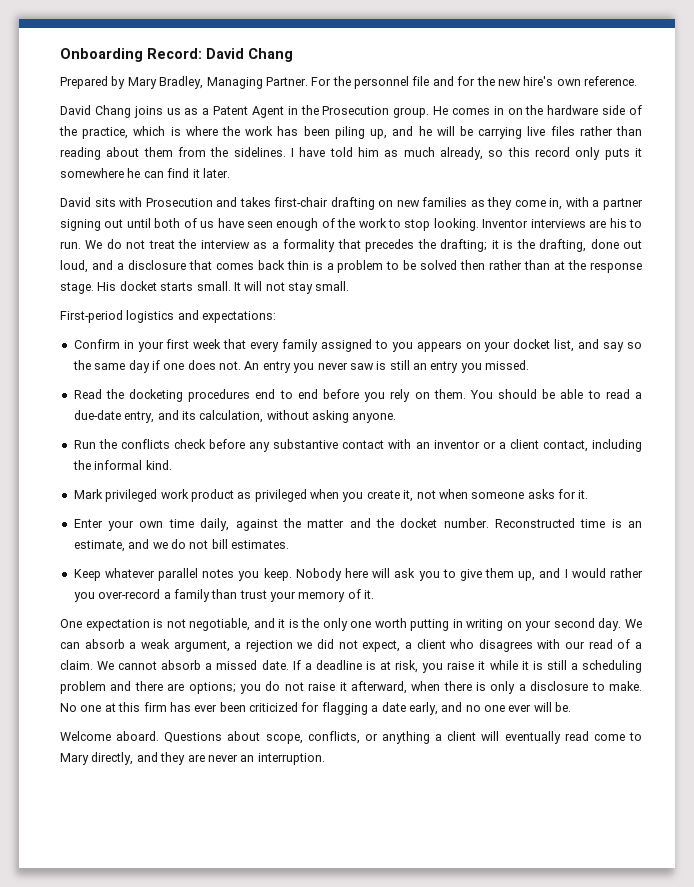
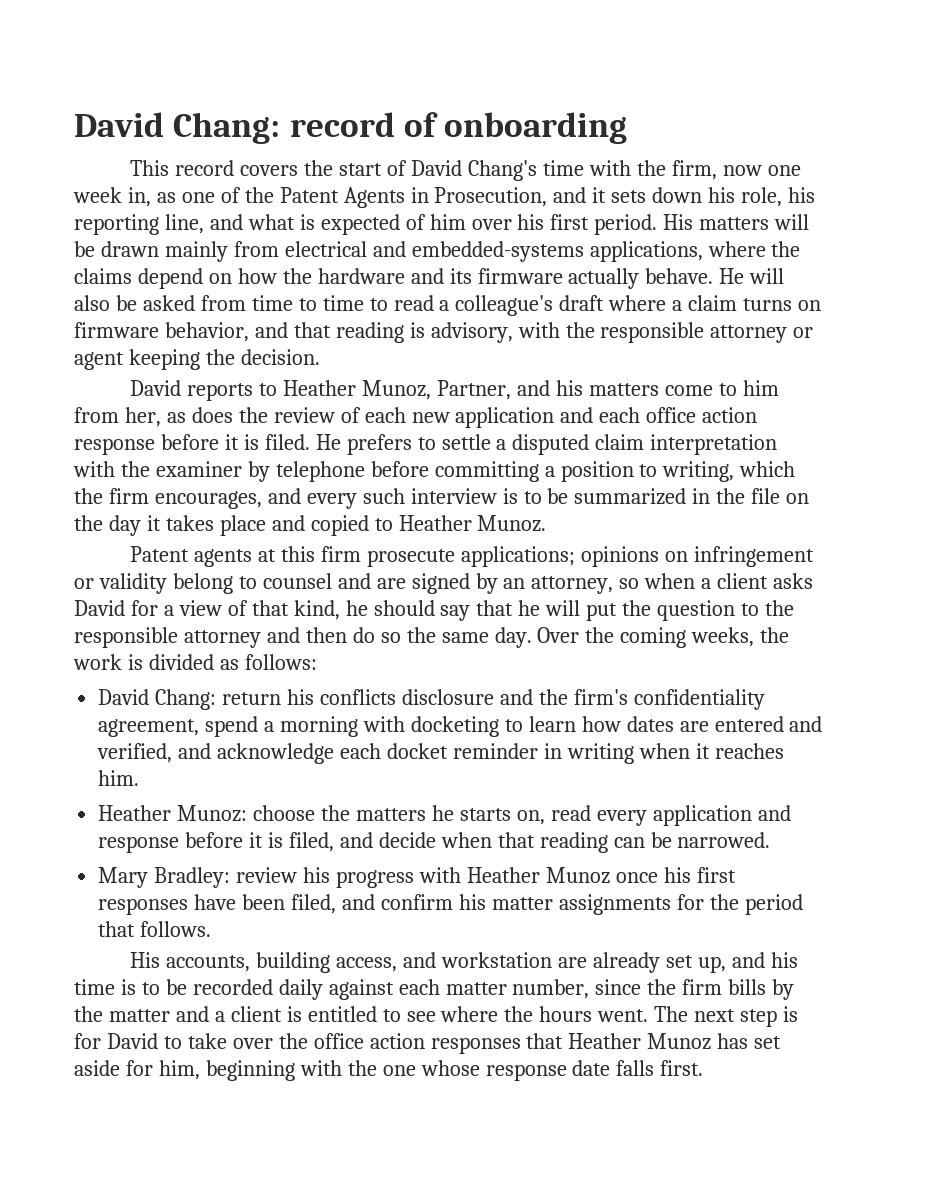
[60,48,293,62] [60,76,637,89] [60,105,643,118] [59,126,643,139] [60,147,642,160] [60,168,230,178] [60,197,643,210] [60,218,643,231] [60,239,642,252] [60,260,643,273] [60,281,350,294] [60,310,277,323] [73,339,642,352] [72,360,530,373] [73,389,642,402] [73,410,397,423] [73,439,642,452] [72,460,172,470] [73,489,589,502] [73,518,643,531] [73,539,289,552] [73,568,643,581] [73,589,375,602] [60,618,642,631] [60,639,643,652] [60,660,642,673] [60,681,643,694] [60,702,572,715] [60,731,642,744] [60,752,325,765] Onboarding Record: David Chang // Prepared by Mary Bradley, Managing Partner. For the personnel file and for the new hire's own reference. // David Chang joins us as a Patent Agent in the Prosecution group. He comes in on the hardware side of the practice, which is where the work has been piling up, and he will be carrying live files rather than reading about them from the sidelines. I have told him as much already, so this record only puts it somewhere he can find it later. // David sits with Prosecution and takes first-chair drafting on new families as they come in, with a partner signing out until both of us have seen enough of the work to stop looking. Inventor interviews are his to run. We do not treat the interview as a formality that precedes the drafting; it is the drafting, done out loud, and a disclosure that comes back thin is a problem to be solved then rather than at the response stage. His docket starts small. It will not stay small. // First-period logistics and expectations: // Confirm in your first week that every family assigned to you appears on your docket list, and say so the same day if one does not. An entry you never saw is still an entry you missed. // Read the docketing procedures end to end before you rely on them. You should be able to read a due-date entry, and its calculation, without asking anyone. // Run the conflicts check before any substantive contact with an inventor or a client contact, including the informal kind. // Mark privileged work product as privileged when you create it, not when someone asks for it. // Enter your own time daily, against the matter and the docket number. Reconstructed time is an estimate, and we do not bill estimates. // Keep whatever parallel notes you keep. Nobody here will ask you to give them up, and I would rather you over-record a family than trust your memory of it. // One expectation is not negotiable, and it is the only one worth putting in writing on your second day. We can absorb a weak argument, a rejection we did not expect, a client who disagrees with our read of a claim. We cannot absorb a missed date. If a deadline is at risk, you raise it while it is still a scheduling problem and there are options; you do not raise it afterward, when there is only a disclosure to make. No one at this firm has ever been criticized for flagging a date early, and no one ever will be. // Welcome aboard. Questions about scope, conflicts, or anything a client will eventually read come to Mary directly, and they are never an interruption. -> [74,112,628,144] [130,160,801,181] [73,187,816,208] [74,214,810,235] [74,241,801,262] [74,268,785,289] [74,295,822,316] [74,322,814,343] [74,349,320,370] [130,380,779,401] [74,407,758,428] [74,434,778,455] [73,461,796,482] [74,488,810,509] [74,515,547,536] [130,546,814,567] [74,573,814,594] [74,600,794,621] [74,627,790,648] [73,654,317,670] [98,689,765,710] [98,716,823,737] [97,743,784,764] [98,770,140,786] [98,805,791,826] [98,832,771,853] [98,867,736,888] [98,894,803,915] [98,921,212,937] [130,952,798,973] [74,979,795,1000] [74,1006,799,1027] [74,1033,782,1054] [74,1060,704,1081] David Chang: record of onboarding // This record covers the start of David Chang's time with the firm, now one week in, as one of the Patent Agents in Prosecution, and it sets down his role, his reporting line, and what is expected of him over his first period. His matters will be drawn mainly from electrical and embedded-systems applications, where the claims depend on how the hardware and its firmware actually behave. He will also be asked from time to time to read a colleague's draft where a claim turns on firmware behavior, and that reading is advisory, with the responsible attorney or agent keeping the decision. // David reports to Heather Munoz, Partner, and his matters come to him from her, as does the review of each new application and each office action response before it is filed. He prefers to settle a disputed claim interpretation with the examiner by telephone before committing a position to writing, which the firm encourages, and every such interview is to be summarized in the file on the day it takes place and copied to Heather Munoz. // Patent agents at this firm prosecute applications; opinions on infringement or validity belong to counsel and are signed by an attorney, so when a client asks David for a view of that kind, he should say that he will put the question to the responsible attorney and then do so the same day. Over the coming weeks, the work is divided as follows: // David Chang: return his conflicts disclosure and the firm's confidentiality agreement, spend a morning with docketing to learn how dates are entered and verified, and acknowledge each docket reminder in writing when it reaches him. // Heather Munoz: choose the matters he starts on, read every application and response before it is filed, and decide when that reading can be narrowed. // Mary Bradley: review his progress with Heather Munoz once his first responses have been filed, and confirm his matter assignments for the period that follows. // His accounts, building access, and workstation are already set up, and his time is to be recorded daily against each matter number, since the firm bills by the matter and a client is entitled to see where the hours went. The next step is for David to take over the office action responses that Heather Munoz has set aside for him, beginning with the one whose response date falls first.

